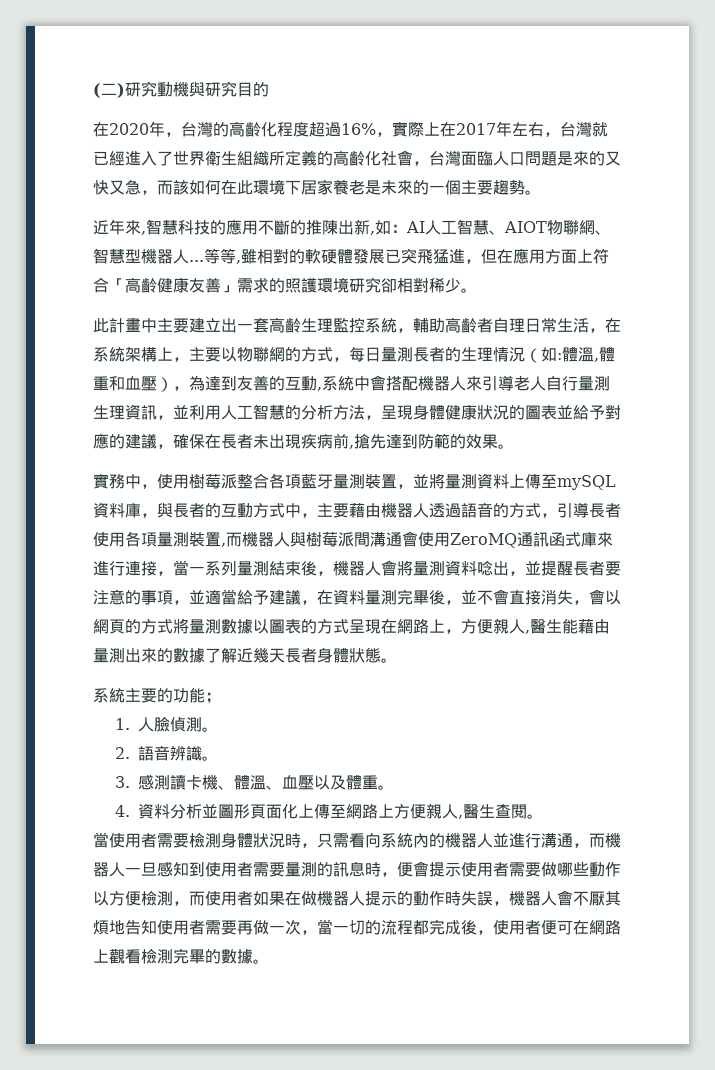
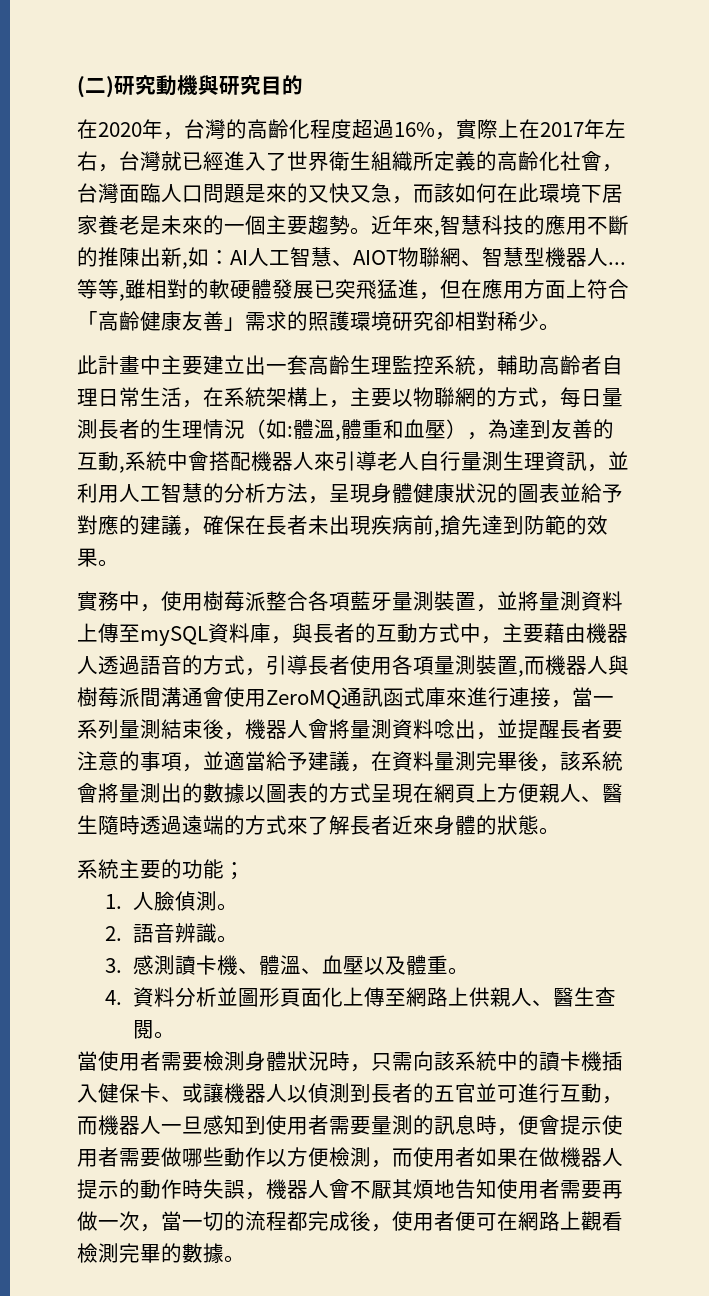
(541, 192) // -> (371, 231) none
[461,589,621,605] [93,618,221,634] 並不會直接消失，會以網頁的方式將量測 -> [560,751,623,771] [77,783,203,803] 該系統會將量測出的
[413,618,610,634] [93,647,349,663] 路上，方便親人,醫生能藉由量測出來的數據了解近幾天長者身體 -> [455,783,623,803] [77,815,497,835] 頁上方便親人、醫生隨時透過遠端的方式來了解長者近來身體的
[394,803,464,819] 方便親人, -> [468,987,553,1007] 供親人、
[349,832,573,848] 看向系統內的機器人並進行溝通 -> [413,1051,623,1071] [77,1083,602,1103] 向該系統中的讀卡機插入健保卡、或讓機器人以偵測到長者的五官並可進行互動

